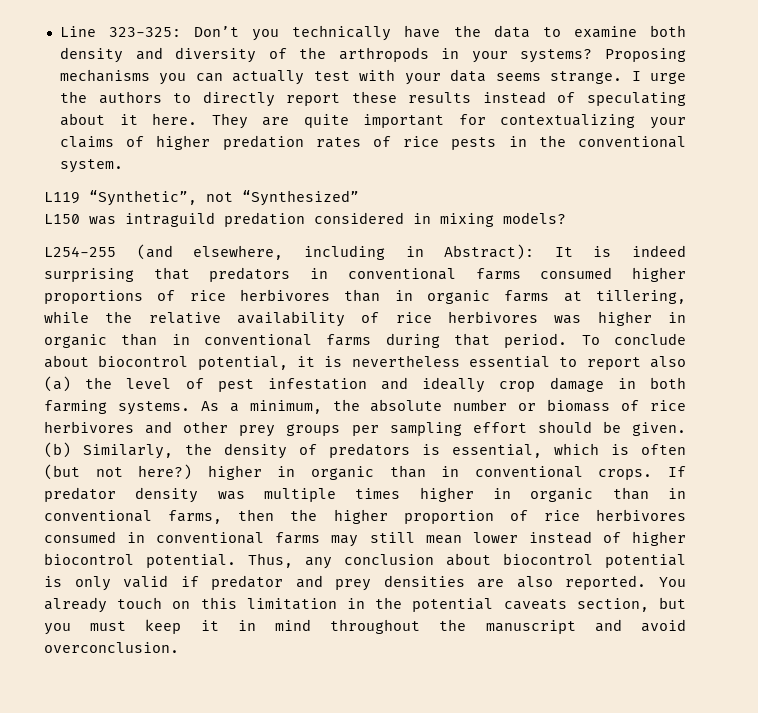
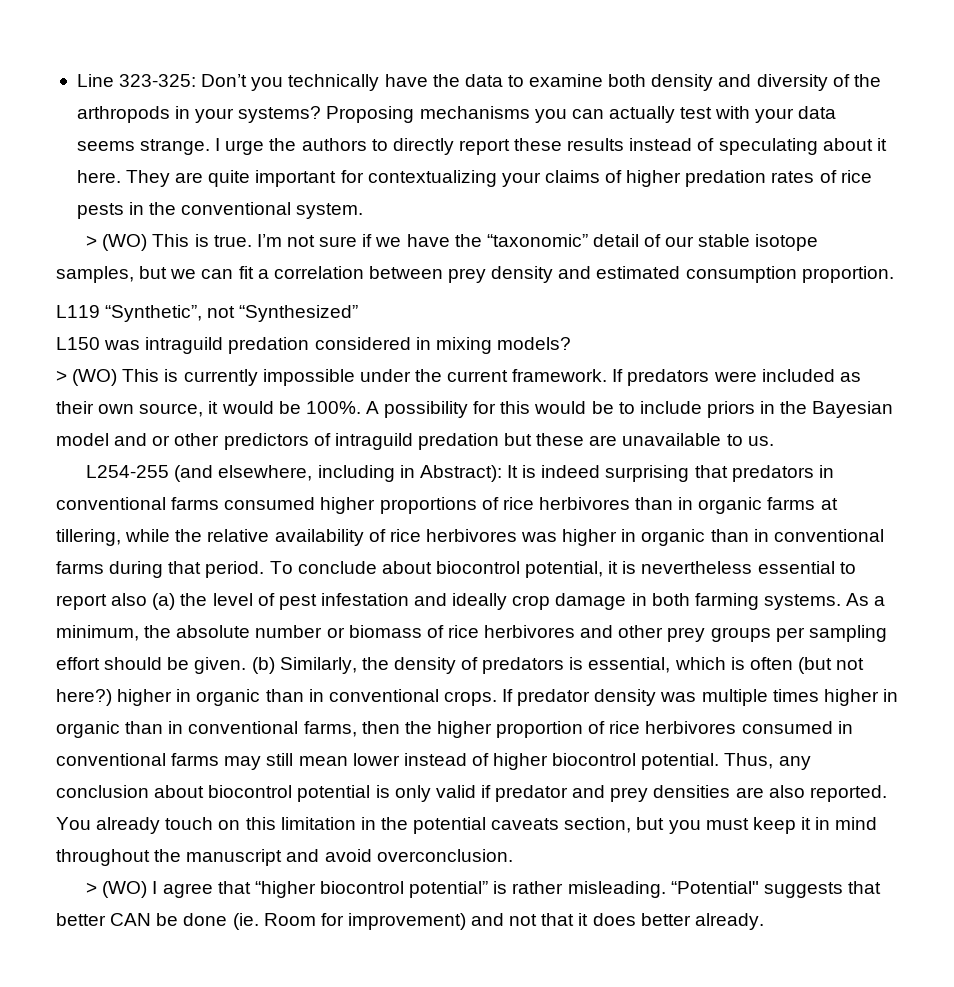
(123, 166) none -> [86,234,819,251] [56,266,894,283] // > (WO) This is true. I’m not sure if we have the “taxonomic” detail of our stable isotope samples, but we can fit a correlation between prey density and estimated consumption proportion.
(566, 218) none -> [56,369,861,386] [56,401,894,418] [56,433,774,450] // > (WO) This is currently impossible under the current framework. If predators were included as their own source, it would be 100%. A possibility for this would be to include priors in the Bayesian model and or other predictors of intraguild predation but these are unavailable to us.
(179, 647) none -> [86,881,881,898] [56,913,764,930] // > (WO) I agree that “higher biocontrol potential” is rather misleading. “Potential" suggests that better CAN be done (ie. Room for improvement) and not that it does better already.

